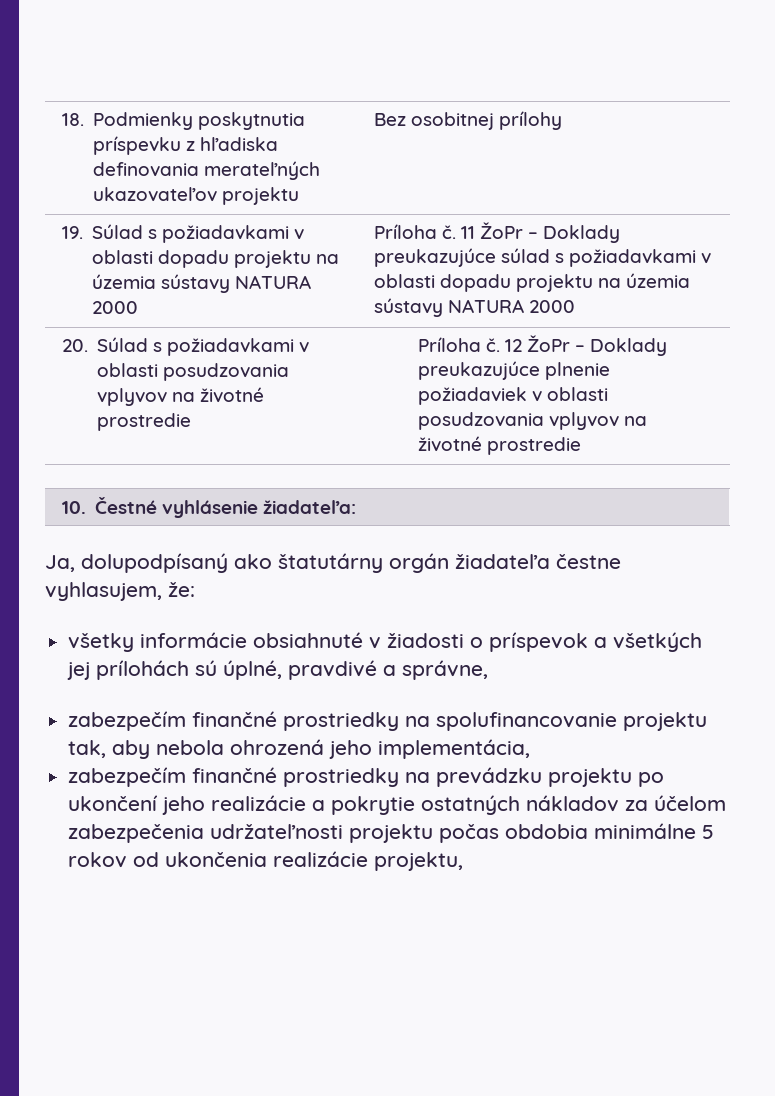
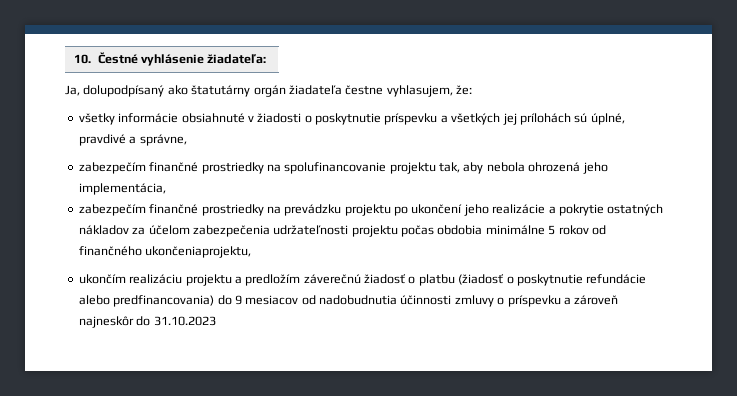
[61,112,306,130] [93,136,279,155] [93,161,321,180] [93,187,300,205] [373,111,562,130] [61,224,305,243] [92,250,340,268] [92,274,312,293] [92,301,139,314] [373,222,621,243] [373,248,712,267] [373,273,691,292] [373,298,575,317] [61,337,310,356] [97,363,290,381] [97,387,265,406] [97,413,192,431] [417,335,668,356] [417,361,610,380] [417,387,608,405] [417,412,647,430] [417,436,581,455] 18. Podmienky poskytnutia príspevku z hľadiska definovania merateľných ukazovateľov projektu | Bez osobitnej prílohy // 19. Súlad s požiadavkami v oblasti dopadu projektu na územia sústavy NATURA 2000 | Príloha č. 11 ŽoPr – Doklady preukazujúce súlad s požiadavkami v oblasti dopadu projektu na územia sústavy NATURA 2000 // 20. Súlad s požiadavkami v oblasti posudzovania vplyvov na životné prostredie | Príloha č. 12 ŽoPr – Doklady preukazujúce plnenie požiadaviek v oblasti posudzovania vplyvov na životné prostredie // -> (74, 59) none
[489,632,589,652] príspevok -> [315,113,438,125] poskytnutie príspevku
[165,851,464,871] ukončenia realizácie projektu, -> [78,246,252,258] [78,274,647,286] [78,295,619,307] [78,316,216,328] finančného ukončeniaprojektu, // ukončím realizáciu projektu a predložím záverečnú žiadosť o platbu (žiadosť o poskytnutie refundácie alebo predfinancovania) do 9 mesiacov od nadobudnutia účinnosti zmluvy o príspevku a zároveň najneskôr do 31.10.2023

